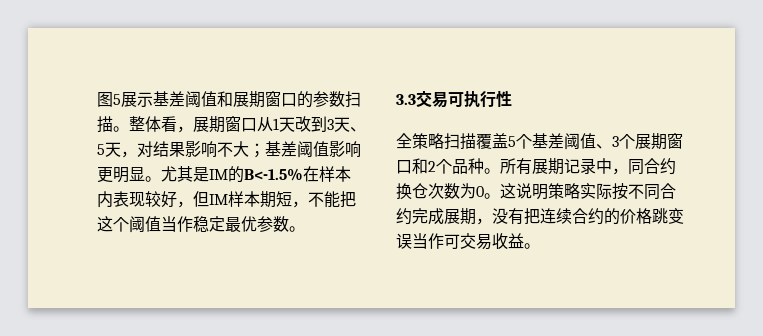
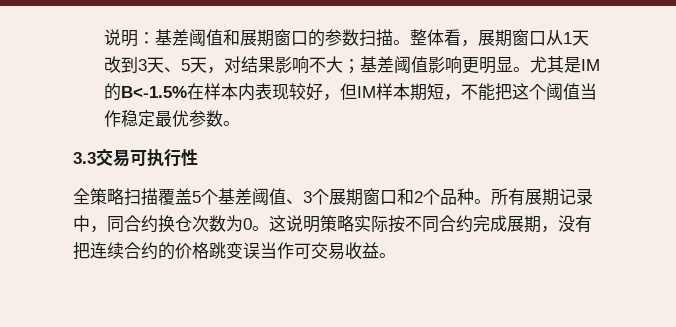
[97,92,154,107] 图5展示 -> [104,29,156,47] 说明：

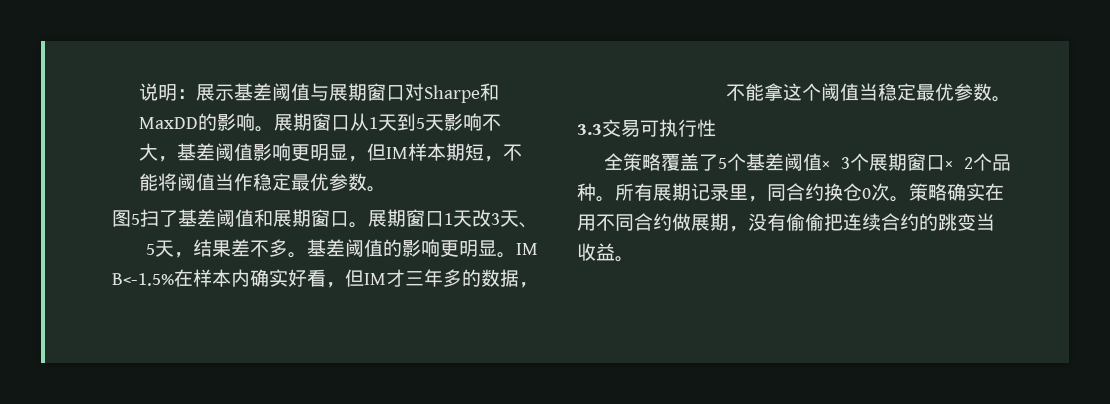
[155,29,590,47] [104,56,276,74] 基差阈值和展期窗口的参数扫描。整体看，展期窗口从1天改到3天、5天，对结果 -> [195,83,499,103] [138,113,444,132] 展示基差阈值与展期窗口对Sharpe和MaxDD的影响。展期窗口从1天到5天
[343,59,361,74] ； -> [157,156,177,162] ，
[513,56,601,73] [104,83,324,101] 。尤其是IM的B<-1.5%在样本内表现较好 -> (348, 152) none
[495,83,513,101] 把 -> [157,173,386,192] [112,209,538,228] [146,239,538,258] [112,269,538,288] [726,83,783,101] 将阈值当作稳定最优参数。 // 图5扫了基差阈值和展期窗口。展期窗口1天改3天、5天，结果差不多。基差阈值的影响更明显。IM B<-1.5%在样本内确实好看，但IM才三年多的数据，不能拿
[104,110,122,127] 作 -> (878, 92) none
[124,188,192,206] 扫描覆盖 -> [661,153,719,171] 覆盖了
[286,199,303,204] 、 -> [822,161,831,169] ×
[397,188,414,205] 和 -> [945,161,954,169] ×
[73,215,90,232] 中 -> [729,184,748,200] 里
[192,215,405,233] 次数为0。这说明策略实际按 -> [862,183,1004,202] [577,214,596,231] 0次。策略确实在用
[473,215,507,232] 完成 -> [672,213,691,231] 做
(592, 224) none -> [786,213,824,231] 偷偷
[175,242,345,260] 价格跳变误当作可交易 -> [938,213,995,231] 跳变当

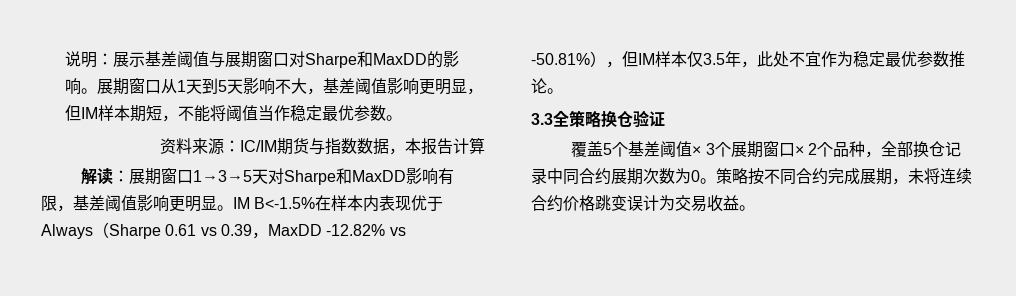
[112,209,538,228] [146,239,402,258] 图5扫了基差阈值和展期窗口。展期窗口1天改3天、5天，结果差不多。基差阈值的 -> [160,137,485,155] [81,168,455,185] [41,195,137,212] 资料来源：IC/IM期货与指数数据，本报告计算 // 解读：展期窗口1→3→5天对Sharpe和MaxDD影响有限，基差阈值
[250,269,538,288] [726,83,992,101] 确实好看，但IM才三年多的数据，不能拿这个阈值当稳定最优参数 -> [379,195,444,211] [41,222,406,239] [531,51,965,68] [531,78,547,94] 表现优于Always（Sharpe 0.61 vs 0.39，MaxDD -12.82% vs -50.81%），但IM样本仅3.5年，此处不宜作为稳定最优参数推论
[602,119,716,137] [604,153,719,171] 交易可执行性 // 全策略覆盖了 -> [553,110,665,128] [571,141,604,157] 全策略换仓验证 // 覆盖
[596,183,1004,202] [577,213,995,232] 。所有展期记录里，同合约换仓0次。策略确实在用不同合约做展期，没有偷偷把连续合约的跳变当 -> [864,141,961,158] [531,168,972,185] [531,195,707,212] ，全部换仓记录中同合约展期次数为0。策略按不同合约完成展期，未将连续合约价格跳变误计为交易

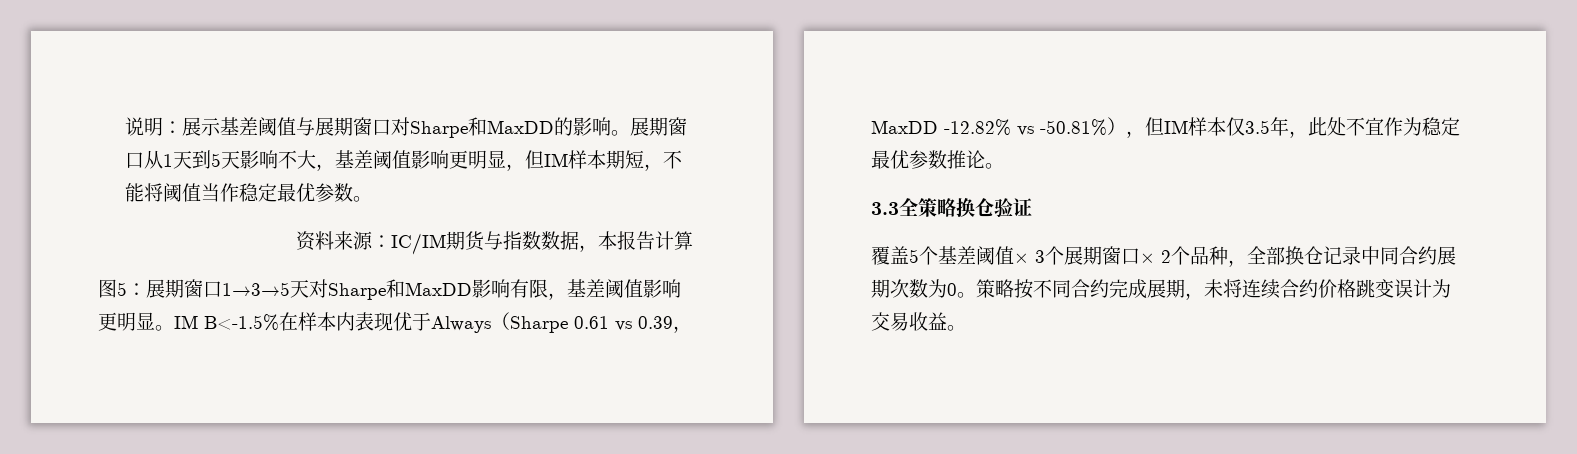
[81,168,114,185] 解读 -> [98,279,127,298] 图5

